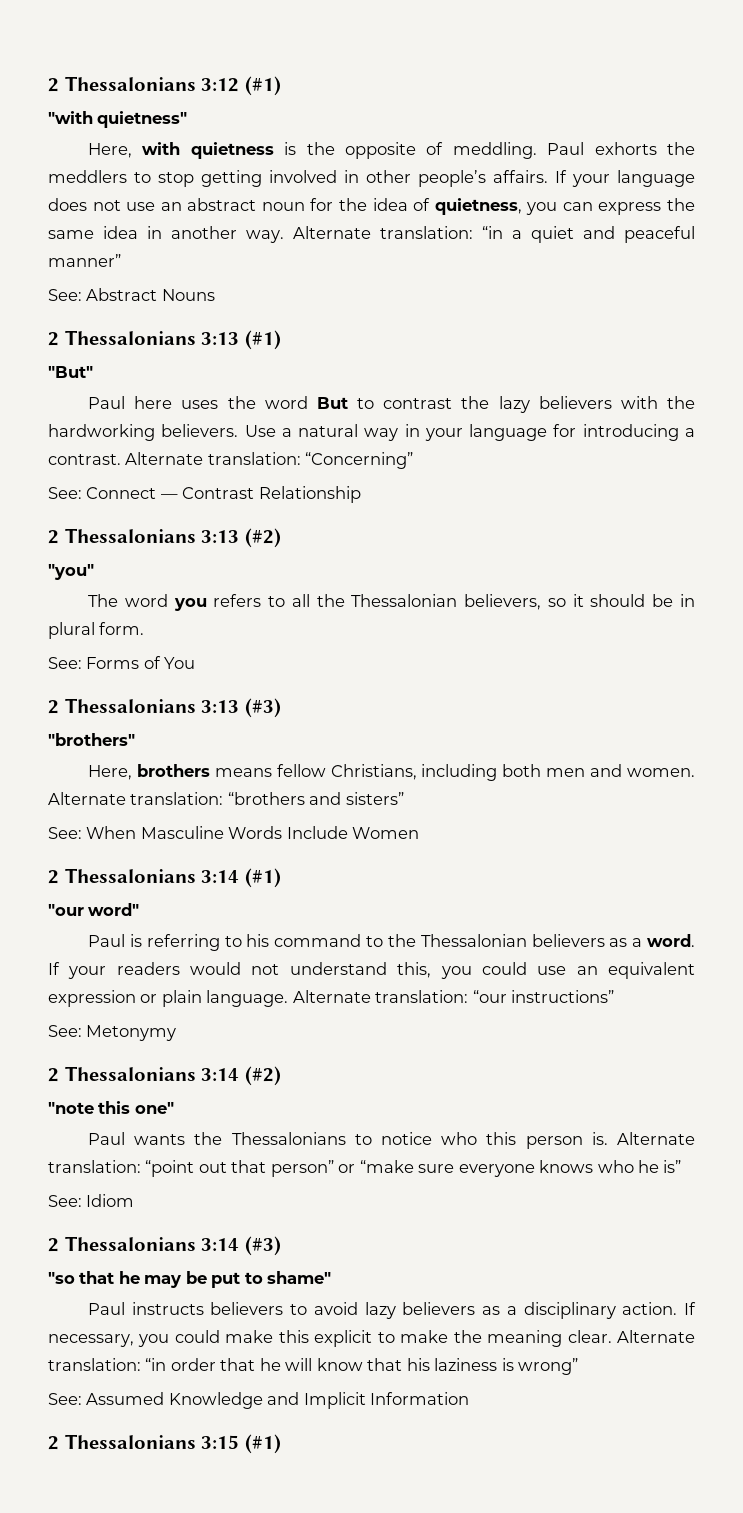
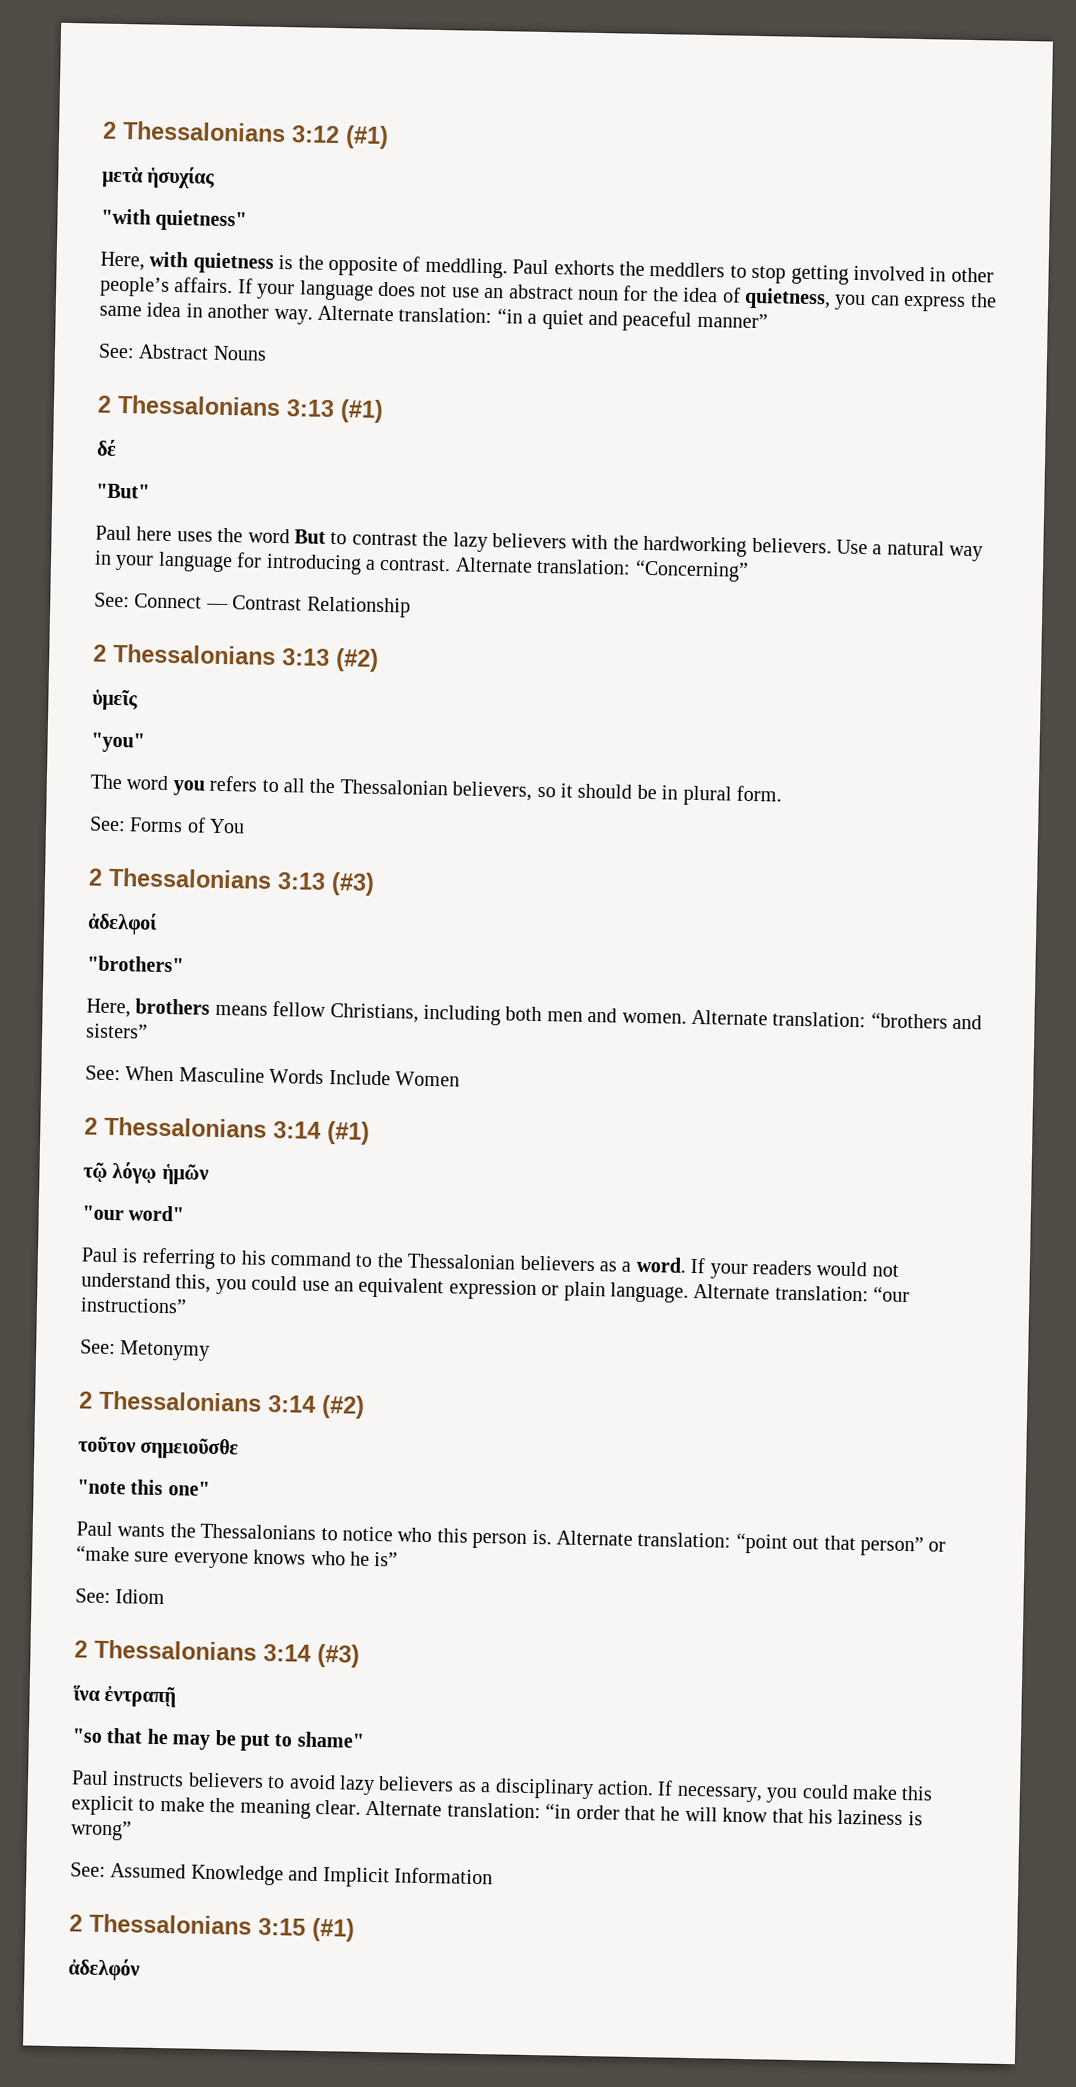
(281, 86) none -> [102,166,216,189] // μετὰ ἡσυχίας
(281, 340) none -> [97,439,117,456] // δέ
(281, 538) none -> [92,689,138,711] // ὑμεῖς
(281, 708) none -> [87,912,157,935] // ἀδελφοί
(281, 878) none -> [83,1162,209,1185] // τῷ λόγῳ ἡμῶν
(281, 1076) none -> [78,1436,240,1460] // τοῦτον σημειοῦσθε
(281, 1246) none -> [73,1685,177,1708] // ἵνα ἐντραπῇ
(281, 1444) none -> [68,1958,140,1981] // ἀδελφόν

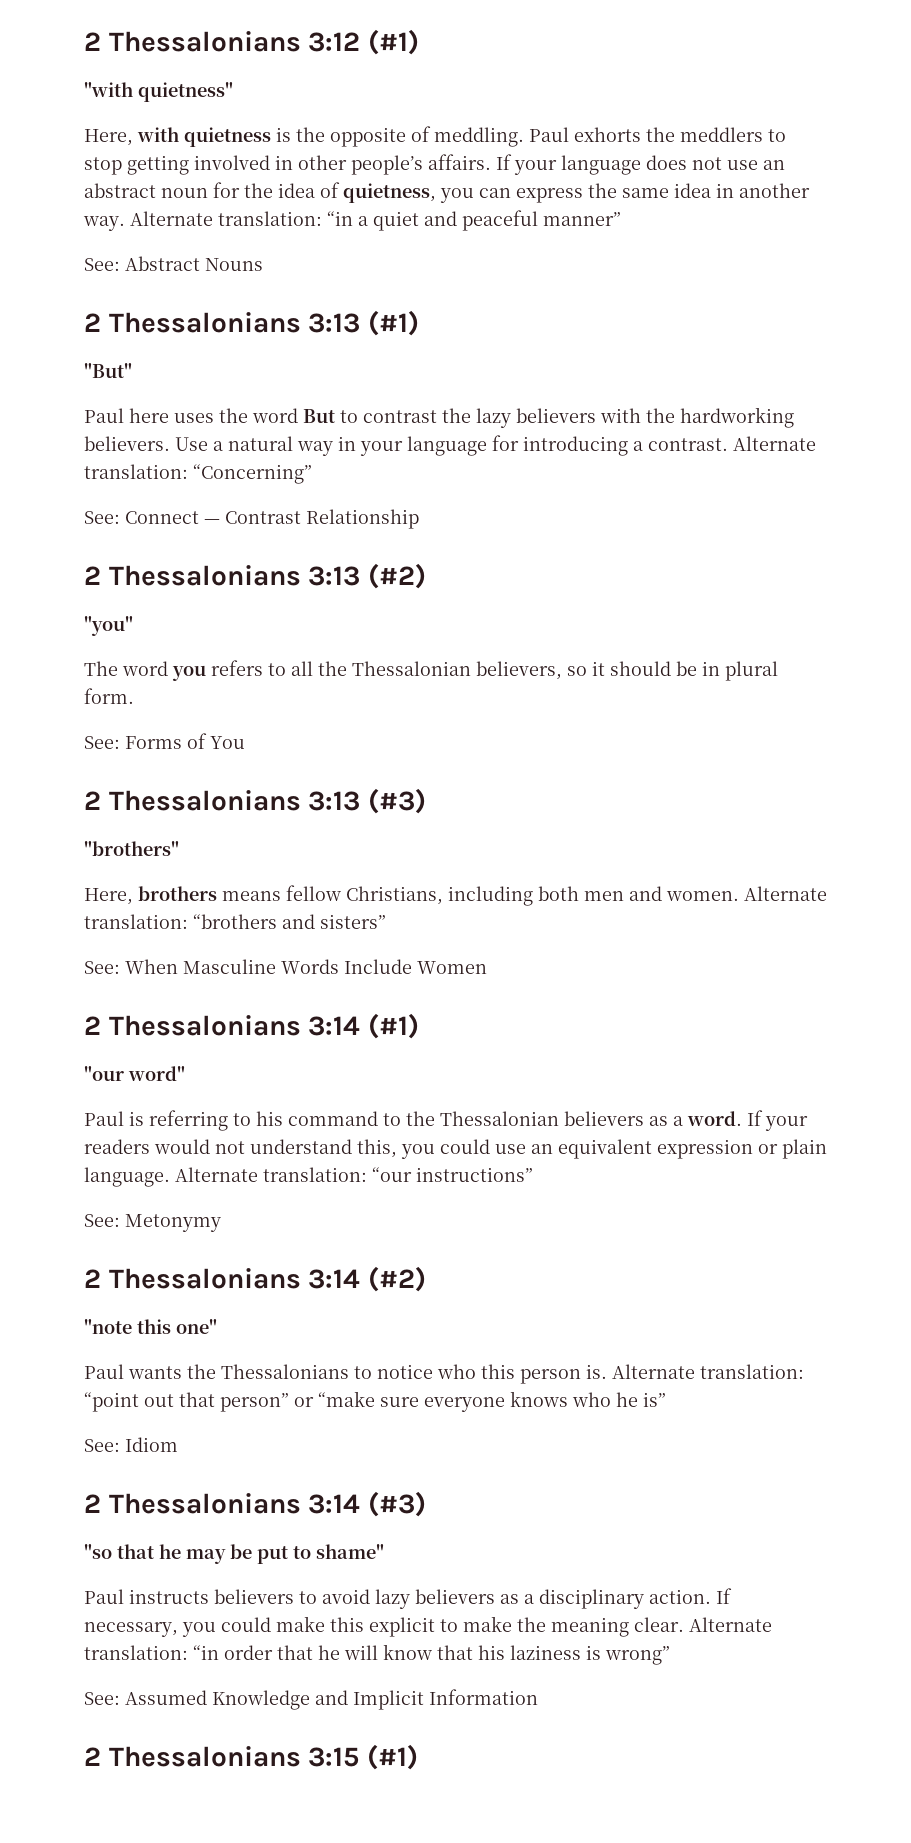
[102,166,216,189] // μετὰ ἡσυχίας -> (419, 42) none
[97,439,117,456] // δέ -> (419, 323) none
[92,689,138,711] // ὑμεῖς -> (426, 576) none
[87,912,157,935] // ἀδελφοί -> (426, 801) none
[83,1162,209,1185] // τῷ λόγῳ ἡμῶν -> (419, 1026) none
[78,1436,240,1460] // τοῦτον σημειοῦσθε -> (426, 1279) none
[73,1685,177,1708] // ἵνα ἐντραπῇ -> (426, 1504) none
[68,1958,140,1981] // ἀδελφόν -> (418, 1757) none

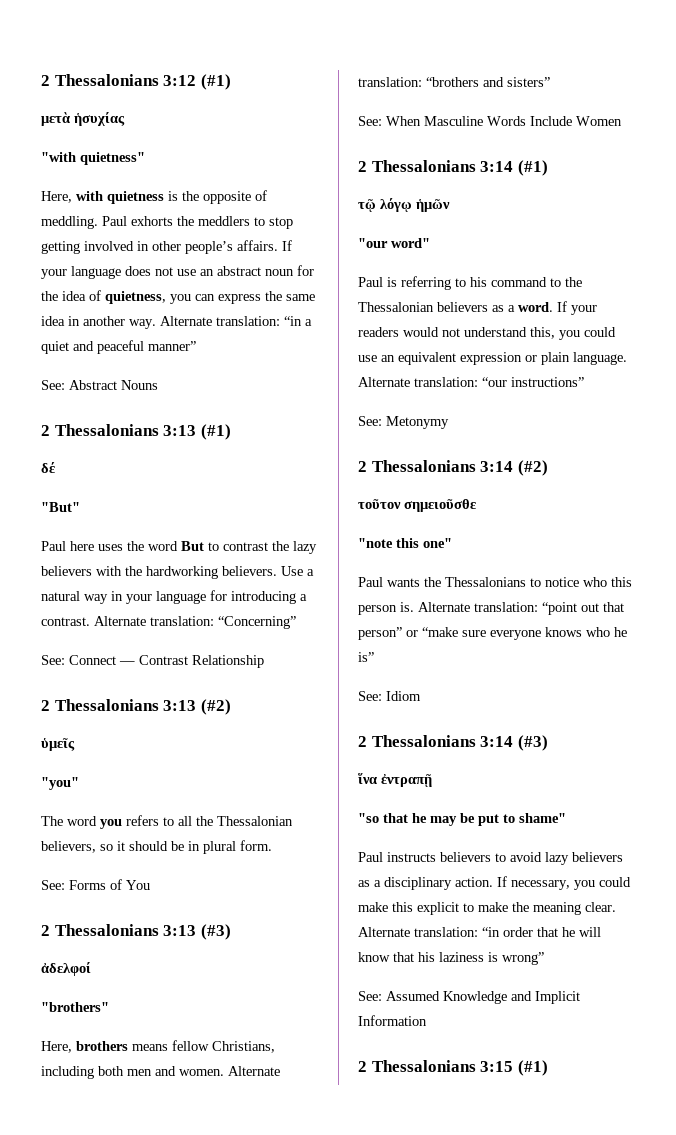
(419, 42) none -> [41,112,125,126] // μετὰ ἡσυχίας
(419, 323) none -> [41,462,55,473] // δέ
(426, 576) none -> [41,738,75,751] // ὑμεῖς
(426, 801) none -> [41,962,91,976] // ἀδελφοί
(419, 1026) none -> [358,198,450,212] // τῷ λόγῳ ἡμῶν
(426, 1279) none -> [358,499,476,512] // τοῦτον σημειοῦσθε
(426, 1504) none -> [358,773,432,787] // ἵνα ἐντραπῇ

